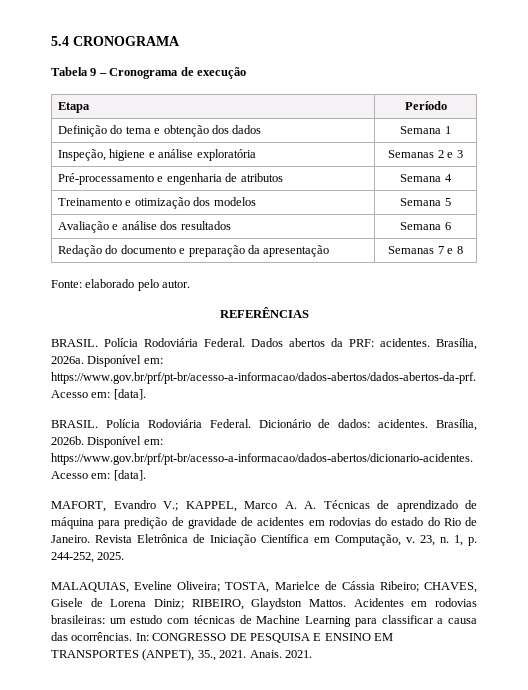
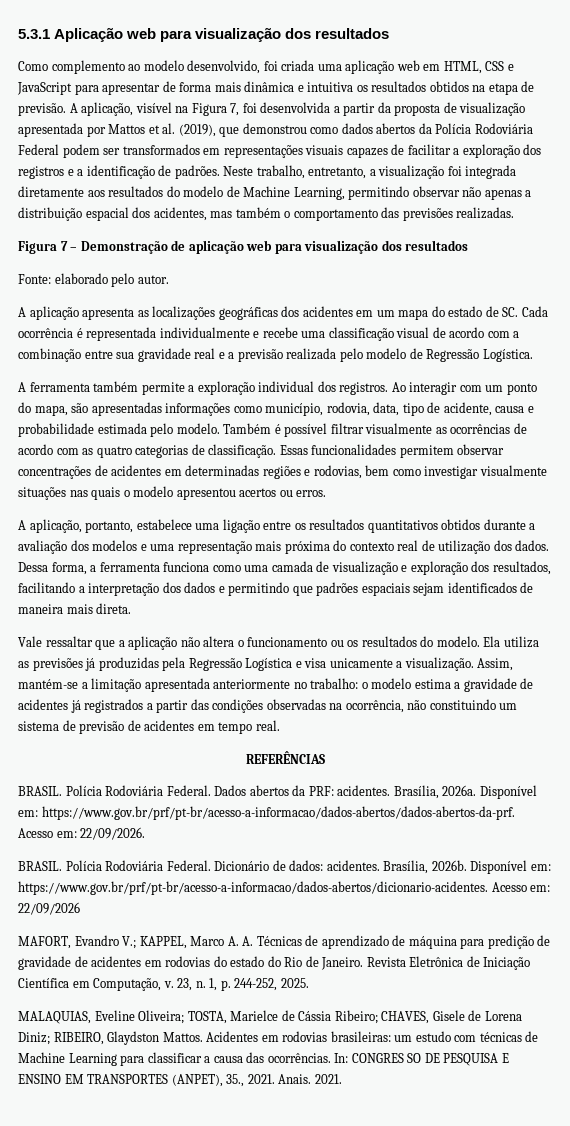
[51,36,180,46] [51,67,246,79] [58,102,91,113] [404,101,447,110] [58,125,262,137] [400,126,451,134] [58,149,256,161] [388,150,463,158] [58,173,283,185] [400,174,452,182] [58,197,256,209] [400,198,451,206] [58,221,231,233] [400,222,451,230] [58,245,330,257] [388,246,463,254] [51,279,191,291] 5.4 CRONOGRAMA // Tabela 9 – Cronograma de execução // Etapa | Período // Definição do tema e obtenção dos dados | Semana 1 // Inspeção, higiene e análise exploratória | Semanas 2 e 3 // Pré-processamento e engenharia de atributos | Semana 4 // Treinamento e otimização dos modelos | Semana 5 // Avaliação e análise dos resultados | Semana 6 // Redação do documento e preparação da apresentação | Semanas 7 e 8 // Fonte: elaborado pelo autor. -> [18,27,390,42] [18,60,514,74] [17,81,535,95] [18,102,526,116] [18,123,533,137] [18,144,542,158] [18,165,517,179] [18,186,532,200] [18,207,515,221] [18,240,469,254] [18,273,169,287] [18,306,548,320] [18,327,520,341] [18,348,533,362] [18,381,537,395] [18,402,534,416] [18,423,527,437] [18,444,505,458] [18,465,547,479] [18,486,327,500] [18,519,536,533] [18,540,550,554] [18,561,551,575] [18,582,534,596] [18,603,132,614] [18,636,539,650] [18,657,514,671] [18,678,534,692] [18,699,518,713] [18,720,280,734] 5.3.1 Aplicação web para visualização dos resultados // Como complemento ao modelo desenvolvido, foi criada uma aplicação web em HTML, CSS e JavaScript para apresentar de forma mais dinâmica e intuitiva os resultados obtidos na etapa de previsão. A aplicação, visível na Figura 7, foi desenvolvida a partir da proposta de visualização apresentada por Mattos et al. (2019), que demonstrou como dados abertos da Polícia Rodoviária Federal podem ser transformados em representações visuais capazes de facilitar a exploração dos registros e a identificação de padrões. Neste trabalho, entretanto, a visualização foi integrada diretamente aos resultados do modelo de Machine Learning, permitindo observar não apenas a distribuição espacial dos acidentes, mas também o comportamento das previsões realizadas. // Figura 7 – Demonstração de aplicação web para visualização dos resultados // Fonte: elaborado pelo autor. // A aplicação apresenta as localizações geográficas dos acidentes em um mapa do estado de SC. Cada ocorrência é representada individualmente e recebe uma classificação visual de acordo com a combinação entre sua gravidade real e a previsão realizada pelo modelo de Regressão Logística. // A ferramenta também permite a exploração individual dos registros. Ao interagir com um ponto do mapa, são apresentadas informações como município, rodovia, data, tipo de acidente, causa e probabilidade estimada pelo modelo. Também é possível filtrar visualmente as ocorrências de acordo com as quatro categorias de classificação. Essas funcionalidades permitem observar concentrações de acidentes em determinadas regiões e rodovias, bem como investigar visualmente situações nas quais o modelo apresentou acertos ou erros. // A aplicação, portanto, estabelece uma ligação entre os resultados quantitativos obtidos durante a avaliação dos modelos e uma representação mais próxima do contexto real de utilização dos dados. Dessa forma, a ferramenta funciona como uma camada de visualização e exploração dos resultados, facilitando a interpretação dos dados e permitindo que padrões espaciais sejam identificados de maneira mais direta. // Vale ressaltar que a aplicação não altera o funcionamento ou os resultados do modelo. Ela utiliza as previsões já produzidas pela Regressão Logística e visa unicamente a visualização. Assim, mantém-se a limitação apresentada anteriormente no trabalho: o modelo estima a gravidade de acidentes já registrados a partir das condições observadas na ocorrência, não constituindo um sistema de previsão de acidentes em tempo real.
[113,389,146,400] [data]. -> [80,827,146,840] 22/09/2026.
[113,470,146,481] [data]. -> [18,902,80,915] 22/09/2026
[152,633,227,641] CONGRESSO -> [351,1053,422,1063] CONGRES SO

